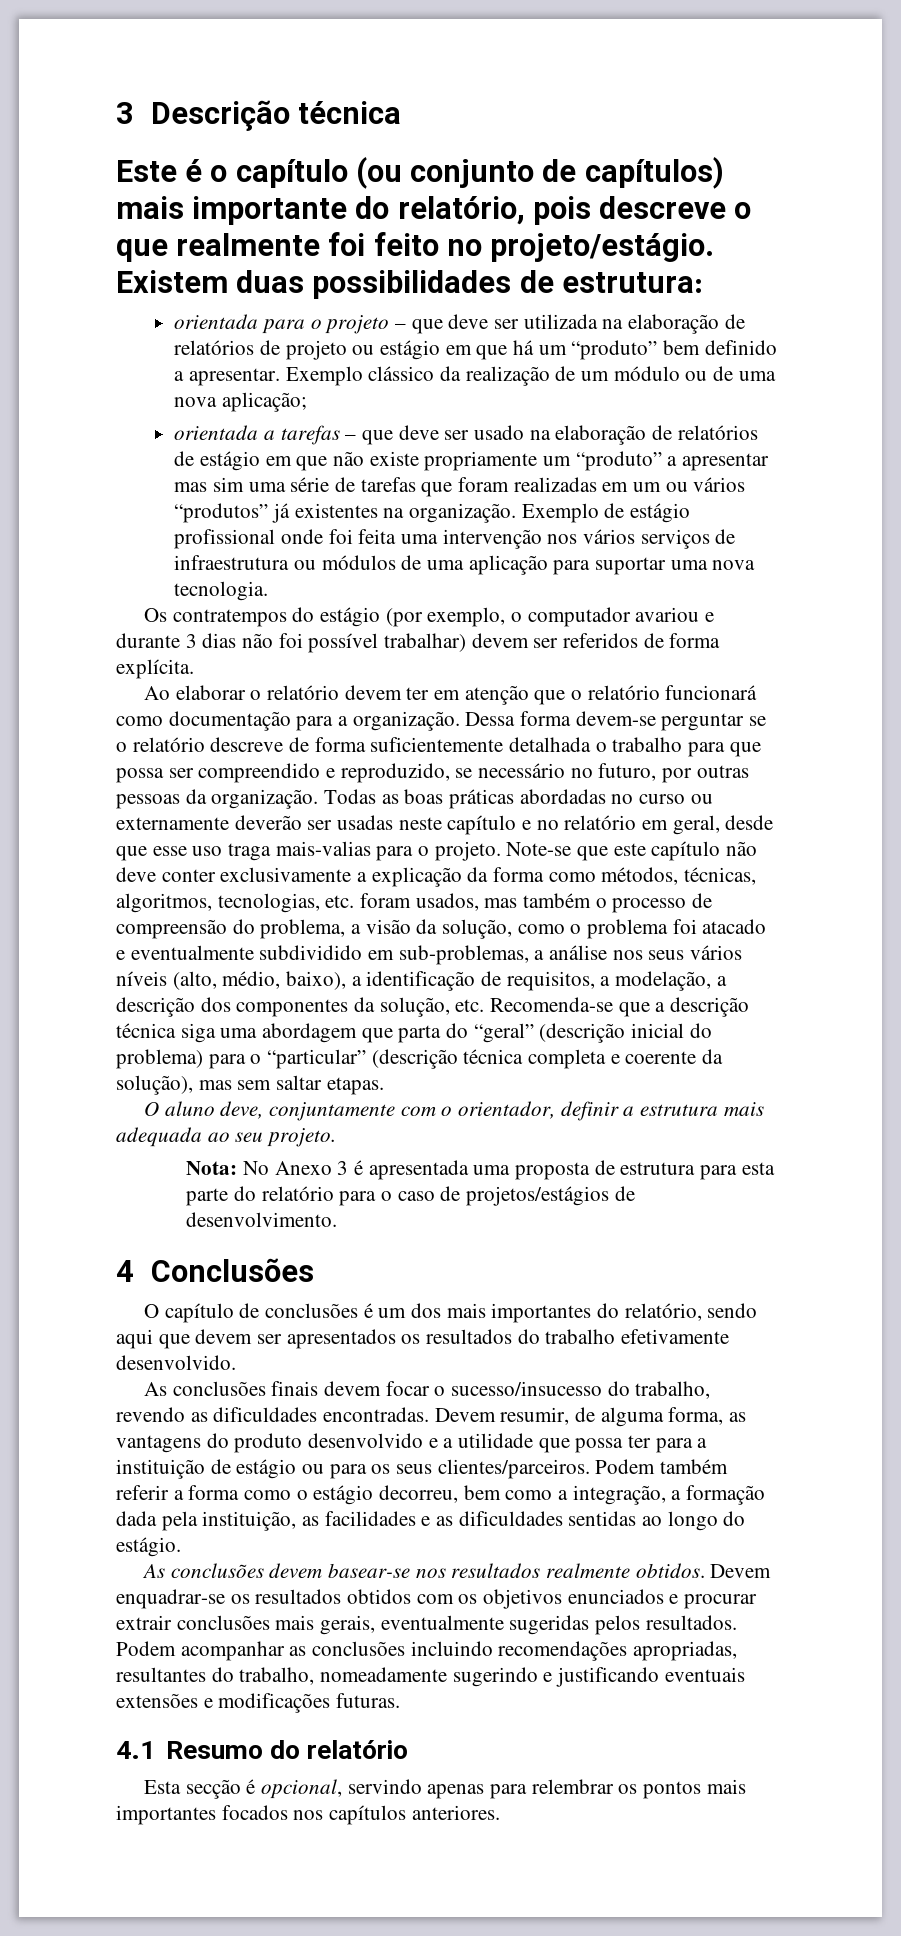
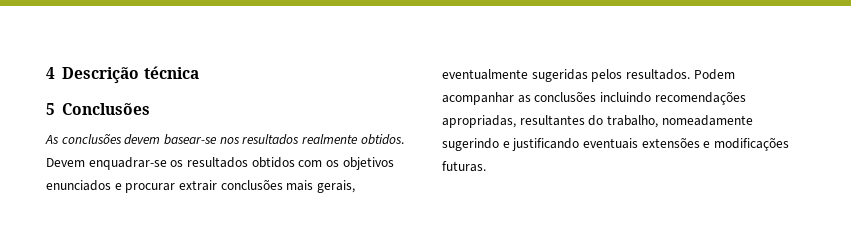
[116,102,134,124] 3 -> [46,67,55,79] 4
[116,157,724,189] [116,196,752,225] [116,232,715,262] [116,270,703,299] [174,314,745,334] [174,340,777,360] [174,366,776,386] [174,392,307,412] [174,425,758,445] [174,451,769,471] [174,477,746,497] [174,503,690,523] [174,529,736,549] [174,555,756,575] [174,581,269,601] [143,607,714,627] [116,633,721,653] [116,659,194,679] [143,685,758,705] [116,711,767,731] [116,737,761,757] [116,763,749,783] [116,789,713,809] [116,815,774,835] [116,841,758,861] [116,867,757,887] [116,893,713,913] [116,919,767,939] [116,945,743,965] [116,971,727,991] [116,997,750,1017] [116,1023,712,1043] [116,1049,724,1069] [116,1075,384,1095] [143,1101,764,1121] [116,1127,337,1147] [186,1160,775,1180] [186,1186,635,1206] [186,1212,338,1227] [116,1258,315,1282] [143,1303,758,1323] [116,1329,730,1349] [116,1355,236,1370] [143,1381,711,1399] [116,1407,747,1427] [116,1433,708,1453] [116,1459,729,1479] [116,1485,766,1505] [116,1511,746,1531] [116,1537,181,1557] Este é o capítulo (ou conjunto de capítulos) mais importante do relatório, pois descreve o que realmente foi feito no projeto/estágio. Existem duas possibilidades de estrutura: // orientada para o projeto – que deve ser utilizada na elaboração de relatórios de projeto ou estágio em que há um “produto” bem definido a apresentar. Exemplo clássico da realização de um módulo ou de uma nova aplicação; // orientada a tarefas – que deve ser usado na elaboração de relatórios de estágio em que não existe propriamente um “produto” a apresentar mas sim uma série de tarefas que foram realizadas em um ou vários “produtos” já existentes na organização. Exemplo de estágio profissional onde foi feita uma intervenção nos vários serviços de infraestrutura ou módulos de uma aplicação para suportar uma nova tecnologia. // Os contratempos do estágio (por exemplo, o computador avariou e durante 3 dias não foi possível trabalhar) devem ser referidos de forma explícita. // Ao elaborar o relatório devem ter em atenção que o relatório funcionará como documentação para a organização. Dessa forma devem-se perguntar se o relatório descreve de forma suficientemente detalhada o trabalho para que possa ser compreendido e reproduzido, se necessário no futuro, por outras pessoas da organização. Todas as boas práticas abordadas no curso ou externamente deverão ser usadas neste capítulo e no relatório em geral, desde que esse uso traga mais-valias para o projeto. Note-se que este capítulo não deve conter exclusivamente a explicação da forma como métodos, técnicas, algoritmos, tecnologias, etc. foram usados, mas também o processo de compreensão do problema, a visão da solução, como o problema foi atacado e eventualmente subdividido em sub-problemas, a análise nos seus vários níveis (alto, médio, baixo), a identificação de requisitos, a modelação, a descrição dos componentes da solução, etc. Recomenda-se que a descrição técnica siga uma abordagem que parta do “geral” (descrição inicial do problema) para o “particular” (descrição técnica completa e coerente da solução), mas sem saltar etapas. // O aluno deve, conjuntamente com o orientador, definir a estrutura mais adequada ao seu projeto. // Nota: No Anexo 3 é apresentada uma proposta de estrutura para esta parte do relatório para o caso de projetos/estágios de desenvolvimento. // 4 Conclusões // O capítulo de conclusões é um dos mais importantes do relatório, sendo aqui que devem ser apresentados os resultados do trabalho efetivamente desenvolvido. // As conclusões finais devem focar o sucesso/insucesso do trabalho, revendo as dificuldades encontradas. Devem resumir, de alguma forma, as vantagens do produto desenvolvido e a utilidade que possa ter para a instituição de estágio ou para os seus clientes/parceiros. Podem também referir a forma como o estágio decorreu, bem como a integração, a formação dada pela instituição, as facilidades e as dificuldades sentidas ao longo do estágio. -> [46,103,151,115] 5 Conclusões
[116,1740,408,1759] [143,1779,746,1799] [116,1805,500,1825] // 4.1 Resumo do relatório // Esta secção é opcional, servindo apenas para relembrar os pontos mais importantes focados nos capítulos anteriores. -> (486, 166) none

